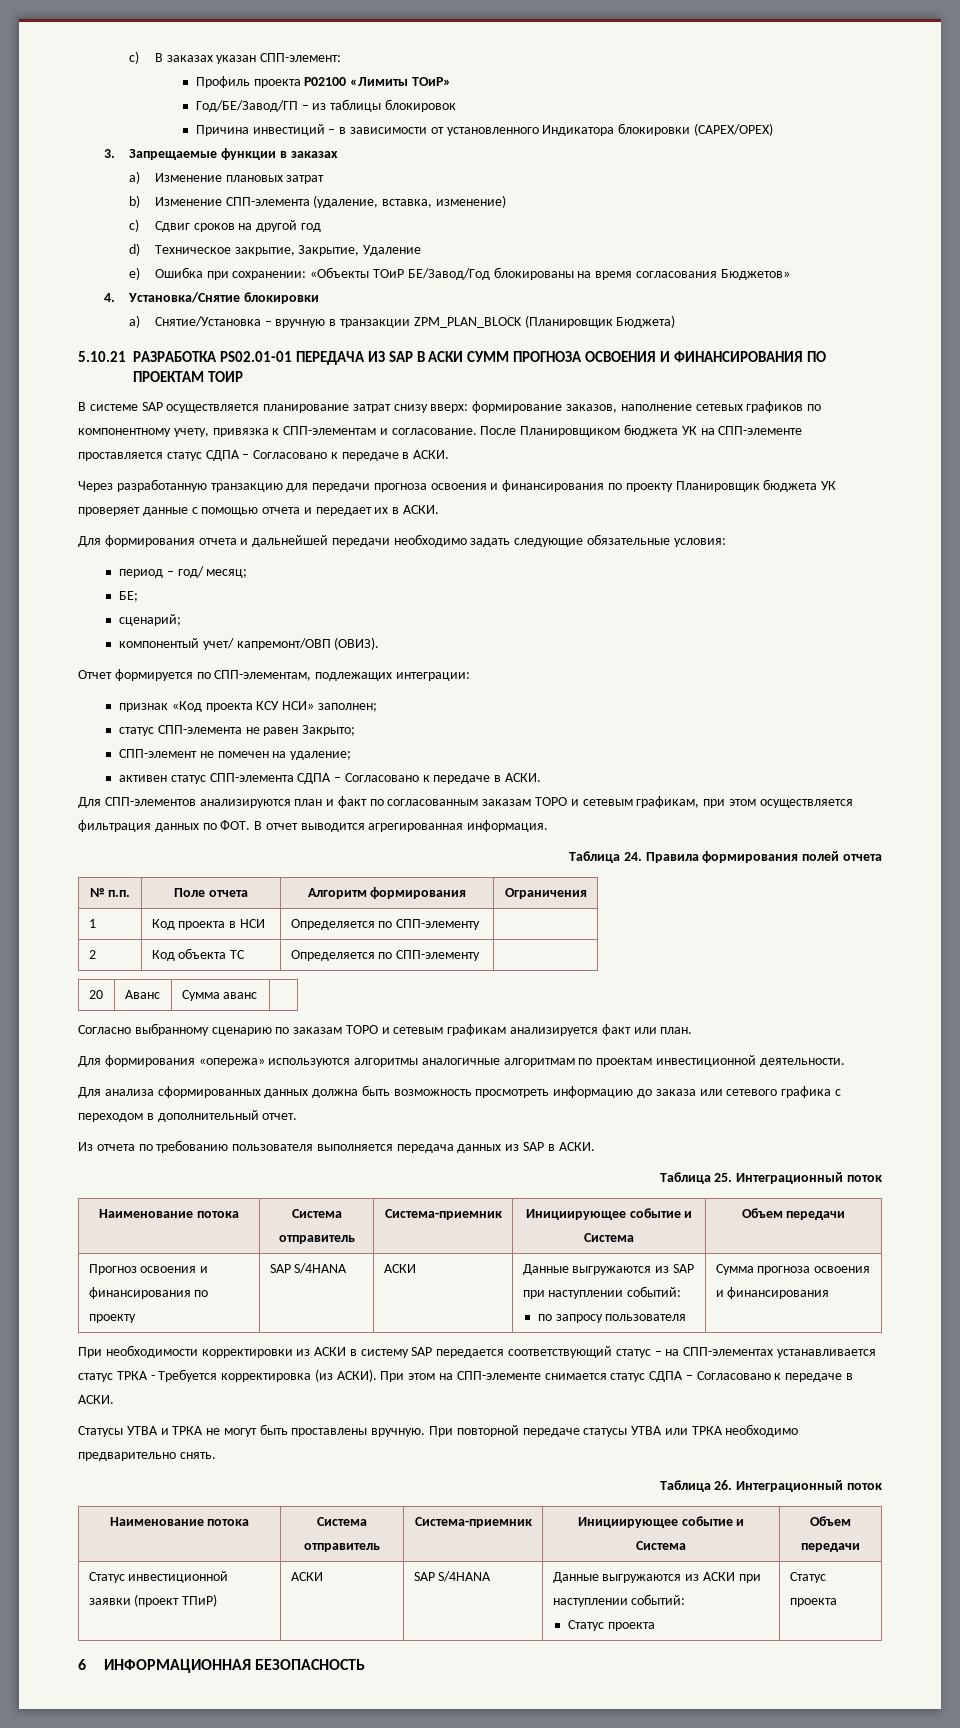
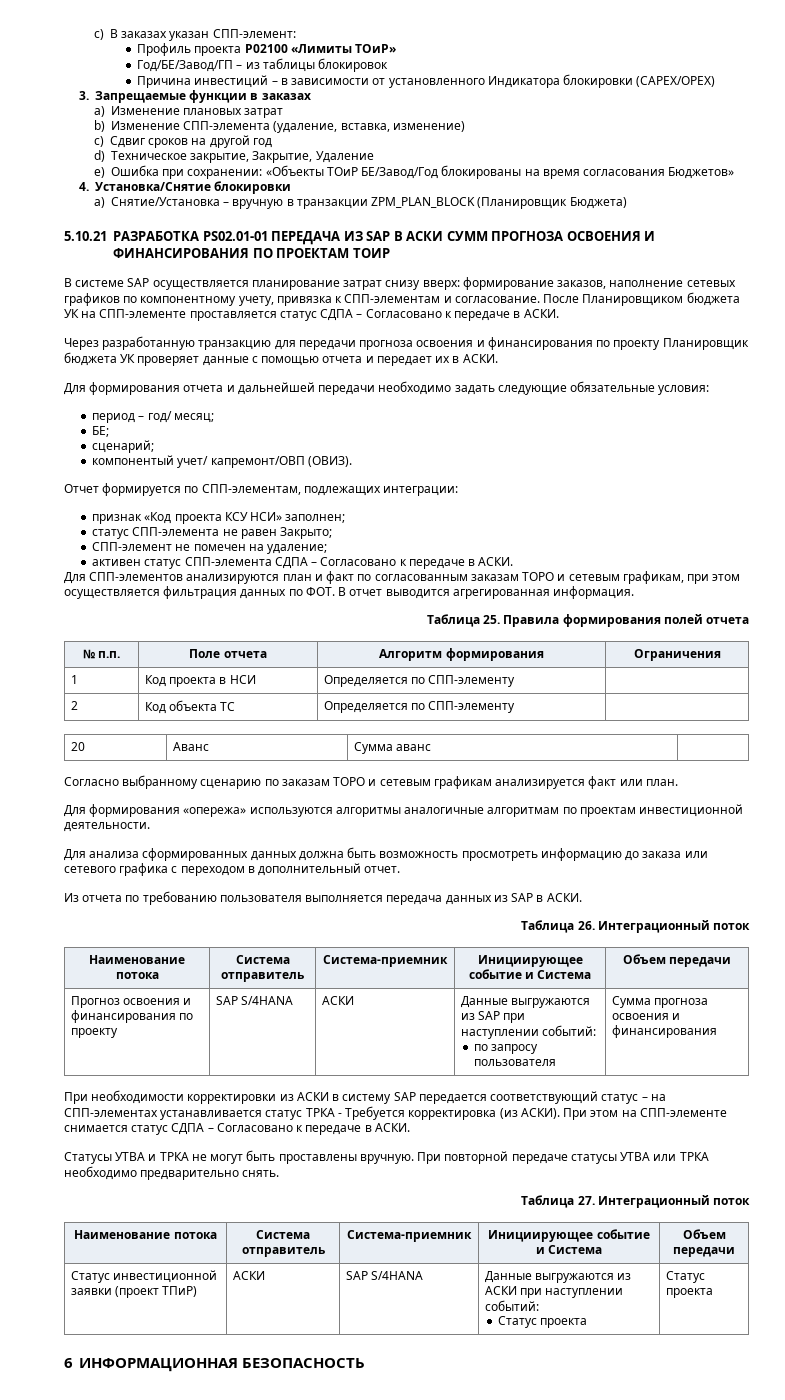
[623,852,642,861] 24. -> [483,615,501,624] 25.
[714,1173,733,1182] 25. -> [577,921,595,930] 26.
[714,1480,733,1490] 26. -> [577,1196,595,1205] 27.

